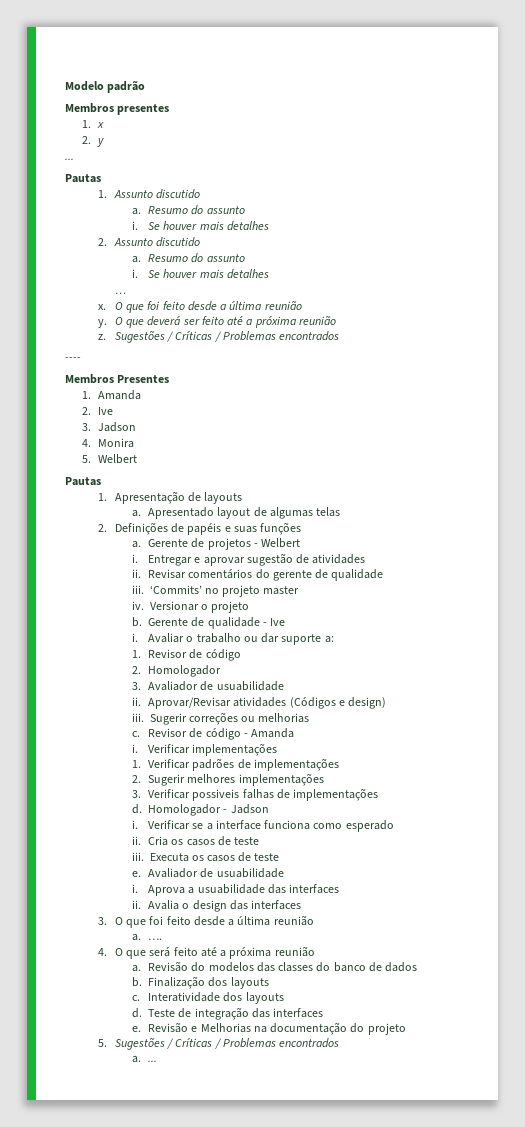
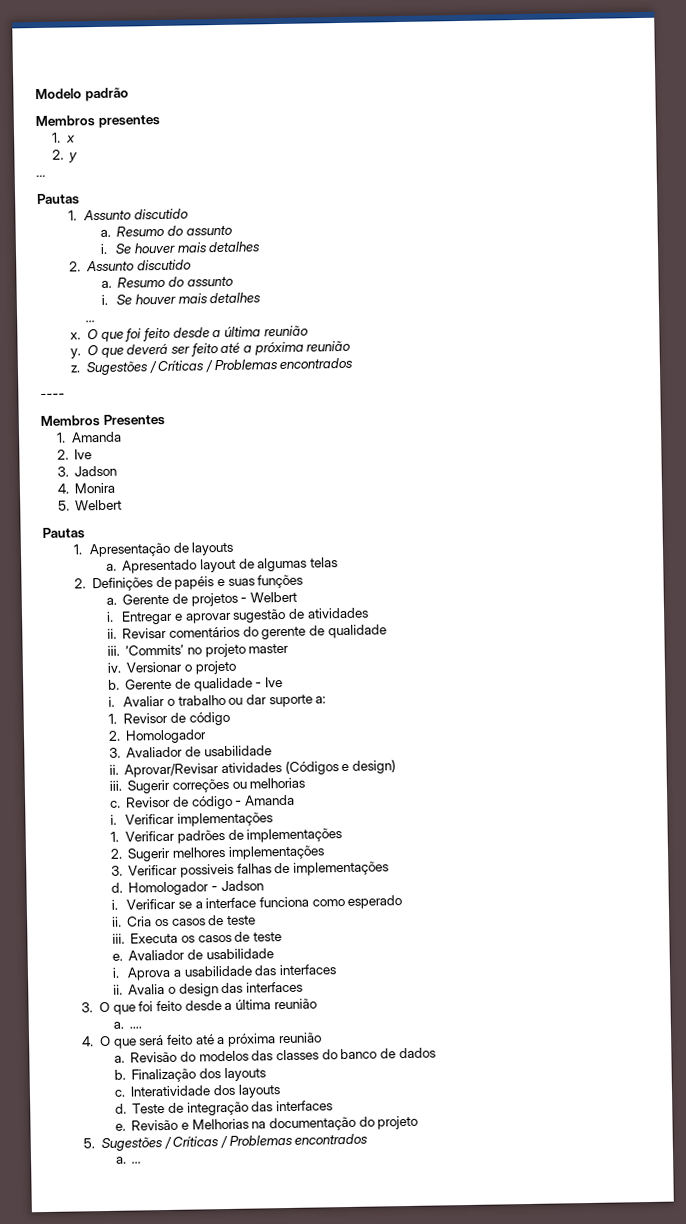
[216,681,284,691] usuabilidade -> [203,745,272,757] usabilidade
[216,868,284,878] usuabilidade -> [205,948,274,960] usabilidade
[197,884,265,894] usuabilidade -> [183,965,253,977] usabilidade

